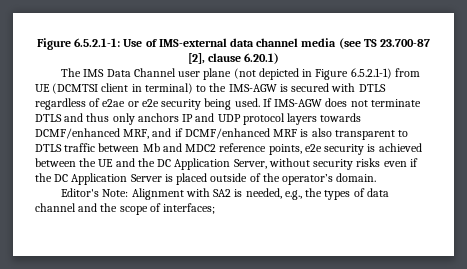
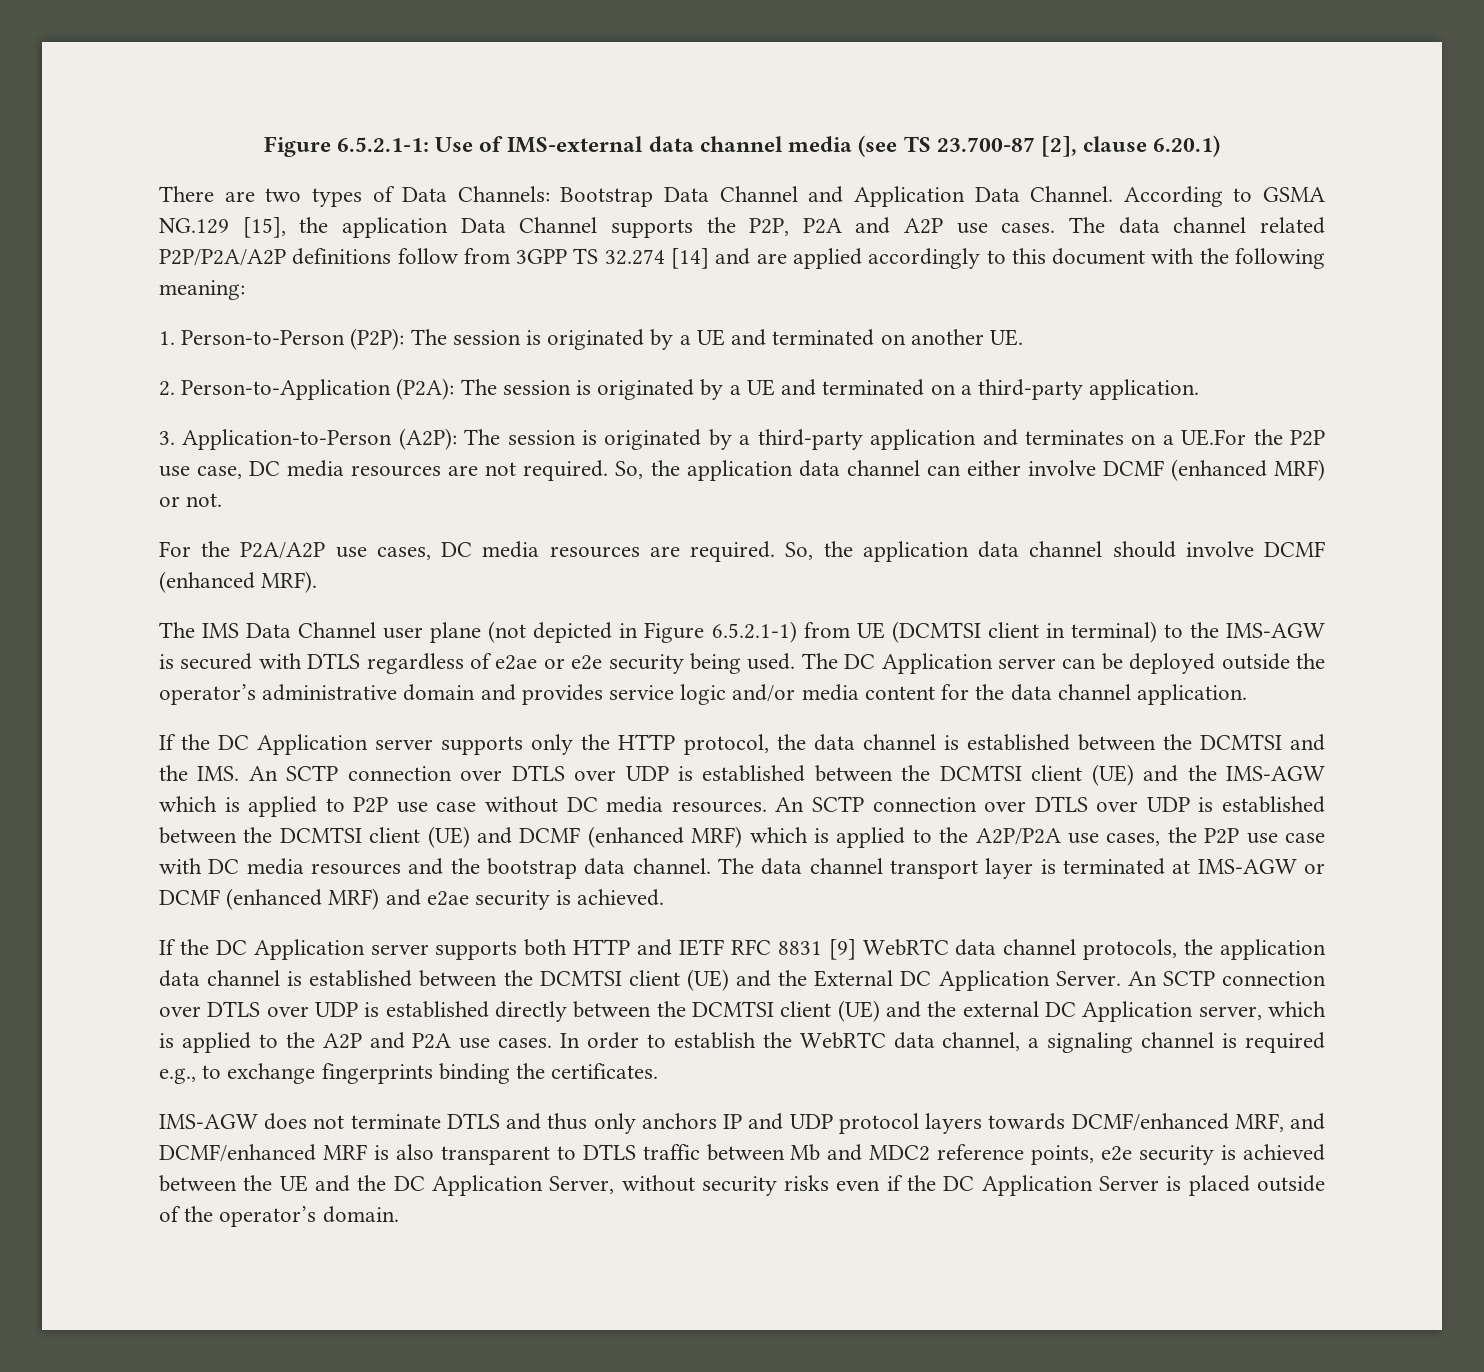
(280, 58) none -> [159,186,1325,207] [159,217,1325,238] [159,248,1325,269] [159,280,245,300] [159,328,1023,350] [159,378,1200,400] [159,428,1325,450] [159,459,1325,481] [159,493,223,507] [159,541,1325,562] [159,571,318,593] // There are two types of Data Channels: Bootstrap Data Channel and Application Data Channel. According to GSMA NG.129 [15], the application Data Channel supports the P2P, P2A and A2P use cases. The data channel related P2P/P2A/A2P definitions follow from 3GPP TS 32.274 [14] and are applied accordingly to this document with the following meaning: // 1. Person-to-Person (P2P): The session is originated by a UE and terminated on another UE. // 2. Person-to-Application (P2A): The session is originated by a UE and terminated on a third-party application. // 3. Application-to-Person (A2P): The session is originated by a third-party application and terminates on a UE.For the P2P use case, DC media resources are not required. So, the application data channel can either involve DCMF (enhanced MRF) or not. // For the P2A/A2P use cases, DC media resources are required. So, the application data channel should involve DCMF (enhanced MRF).
[262,98,272,107] If -> [801,653,1325,674] [159,684,1247,705] [159,734,1325,755] [159,764,1325,786] [159,796,1325,817] [159,826,1325,848] [159,858,1325,879] [159,888,665,910] [159,939,1327,960] [159,969,1326,991] [159,1000,1327,1022] [159,1032,1326,1053] [159,1063,659,1084] The DC Application server can be deployed outside the operator’s administrative domain and provides service logic and/or media content for the data channel application. // If the DC Application server supports only the HTTP protocol, the data channel is established between the DCMTSI and the IMS. An SCTP connection over DTLS over UDP is established between the DCMTSI client (UE) and the IMS-AGW which is applied to P2P use case without DC media resources. An SCTP connection over DTLS over UDP is established between the DCMTSI client (UE) and DCMF (enhanced MRF) which is applied to the A2P/P2A use cases, the P2P use case with DC media resources and the bootstrap data channel. The data channel transport layer is terminated at IMS-AGW or DCMF (enhanced MRF) and e2ae security is achieved. // If the DC Application server supports both HTTP and IETF RFC 8831 [9] WebRTC data channel protocols, the application data channel is established between the DCMTSI client (UE) and the External DC Application Server. An SCTP connection over DTLS over UDP is established directly between the DCMTSI client (UE) and the external DC Application server, which is applied to the A2P and P2A use cases. In order to establish the WebRTC data channel, a signaling channel is required e.g., to exchange fingerprints binding the certificates. //
[174,128,183,137] if -> (1325, 1121) none
[61,188,389,200] [35,203,216,215] // Editor's Note: Alignment with SA2 is needed, e.g., the types of data channel and the scope of interfaces; -> (399, 1214) none

